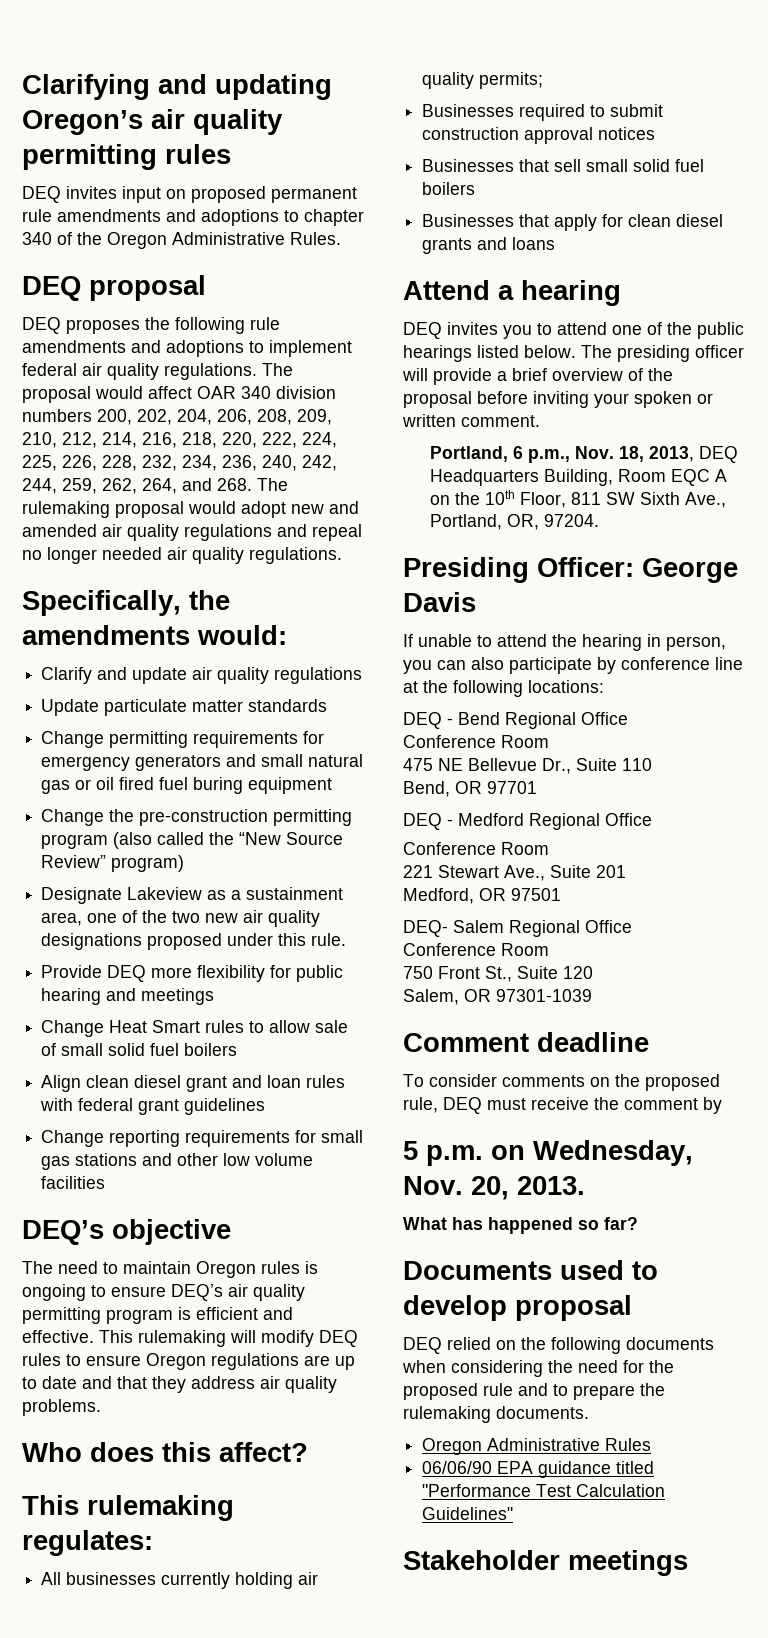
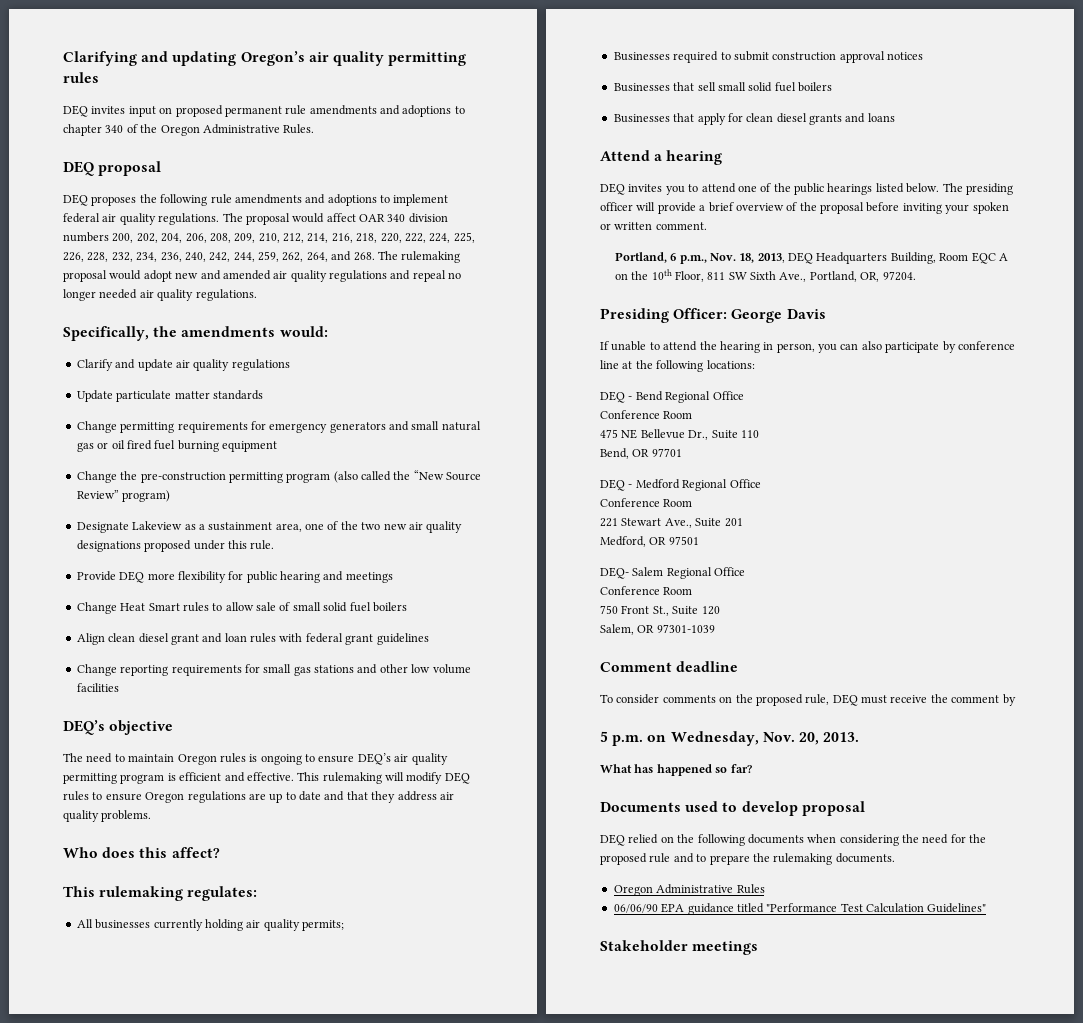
[193,777,244,794] buring -> [177,440,219,452] burning

